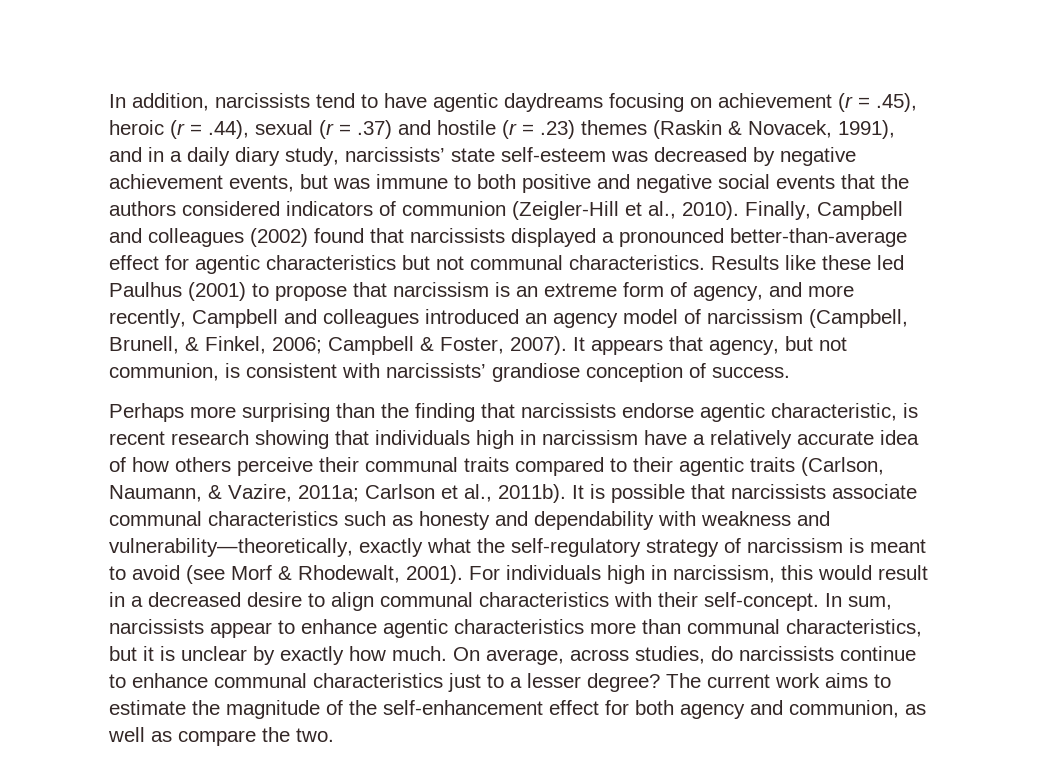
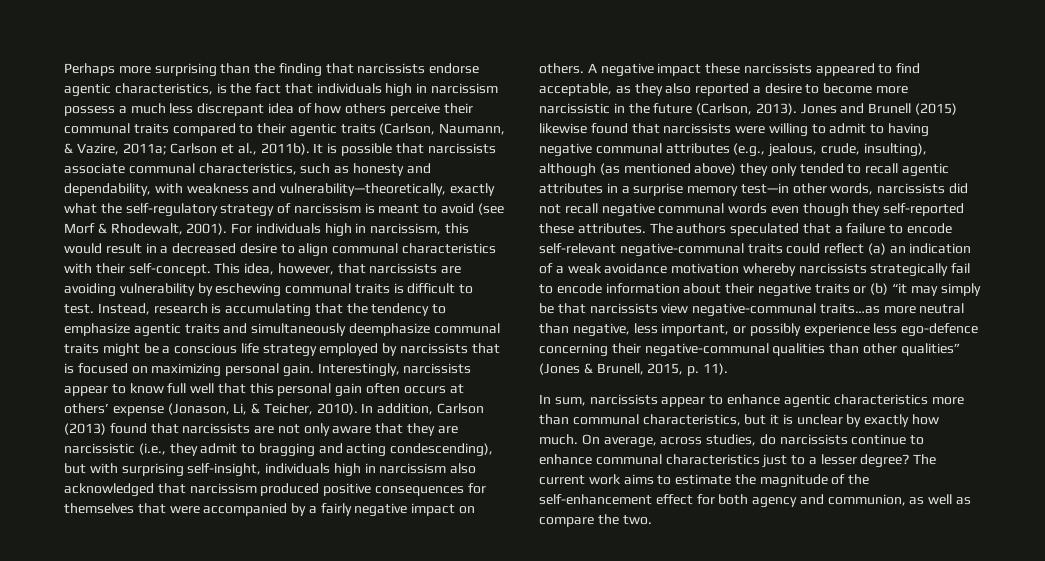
[109,93,917,112] [109,120,895,139] [109,147,856,166] [109,174,909,193] [109,201,903,220] [109,228,907,247] [109,255,904,274] [109,282,854,301] [109,309,908,328] [109,336,847,355] [109,363,790,382] In addition, narcissists tend to have agentic daydreams focusing on achievement (r = .45), heroic (r = .44), sexual (r = .37) and hostile (r = .23) themes (Raskin & Novacek, 1991), and in a daily diary study, narcissists’ state self-esteem was decreased by negative achievement events, but was immune to both positive and negative social events that the authors considered indicators of communion (Zeigler-Hill et al., 2010). Finally, Campbell and colleagues (2002) found that narcissists displayed a pronounced better-than-average effect for agentic characteristics but not communal characteristics. Results like these led Paulhus (2001) to propose that narcissism is an extreme form of agency, and more recently, Campbell and colleagues introduced an agency model of narcissism (Campbell, Brunell, & Finkel, 2006; Campbell & Foster, 2007). It appears that agency, but not communion, is consistent with narcissists’ grandiose conception of success. // -> (64, 69) none
[771,403,918,421] [109,430,329,449] characteristic, is recent research showing -> [114,83,282,95] characteristics, is the fact
[644,430,874,449] have a relatively accurate -> [64,103,265,116] possess a much less discrepant
[208,511,338,526] characteristics -> [198,163,297,175] characteristics,
[534,511,654,530] dependability -> [64,183,151,196] dependability,
(819, 601) none -> [214,263,462,275] [64,283,474,297] [64,303,447,317] [64,323,500,337] [64,343,500,357] [64,363,472,377] [64,383,464,397] [64,403,485,416] [64,423,458,436] [64,443,494,457] [64,463,477,477] [64,483,486,497] [64,503,476,517] [539,63,921,77] [539,83,909,96] [539,103,958,115] [539,123,930,137] [539,143,927,157] [539,163,950,177] [539,183,969,196] [539,203,965,217] [539,223,953,236] [539,243,972,257] [539,263,971,277] [539,283,981,297] [539,303,965,317] [539,323,979,337] [539,343,960,357] [539,363,728,376] This idea, however, that narcissists are avoiding vulnerability by eschewing communal traits is difficult to test. Instead, research is accumulating that the tendency to emphasize agentic traits and simultaneously deemphasize communal traits might be a conscious life strategy employed by narcissists that is focused on maximizing personal gain. Interestingly, narcissists appear to know full well that this personal gain often occurs at others’ expense (Jonason, Li, & Teicher, 2010). In addition, Carlson (2013) found that narcissists are not only aware that they are narcissistic (i.e., they admit to bragging and acting condescending), but with surprising self-insight, individuals high in narcissism also acknowledged that narcissism produced positive consequences for themselves that were accompanied by a fairly negative impact on others. A negative impact these narcissists appeared to find acceptable, as they also reported a desire to become more narcissistic in the future (Carlson, 2013). Jones and Brunell (2015) likewise found that narcissists were willing to admit to having negative communal attributes (e.g., jealous, crude, insulting), although (as mentioned above) they only tended to recall agentic attributes in a surprise memory test—in other words, narcissists did not recall negative communal words even though they self-reported these attributes. The authors speculated that a failure to encode self-relevant negative-communal traits could reflect (a) an indication of a weak avoidance motivation whereby narcissists strategically fail to encode information about their negative traits or (b) “it may simply be that narcissists view negative-communal traits…as more neutral than negative, less important, or possibly experience less ego-defence concerning their negative-communal qualities than other qualities” (Jones & Brunell, 2015, p. 11). //

